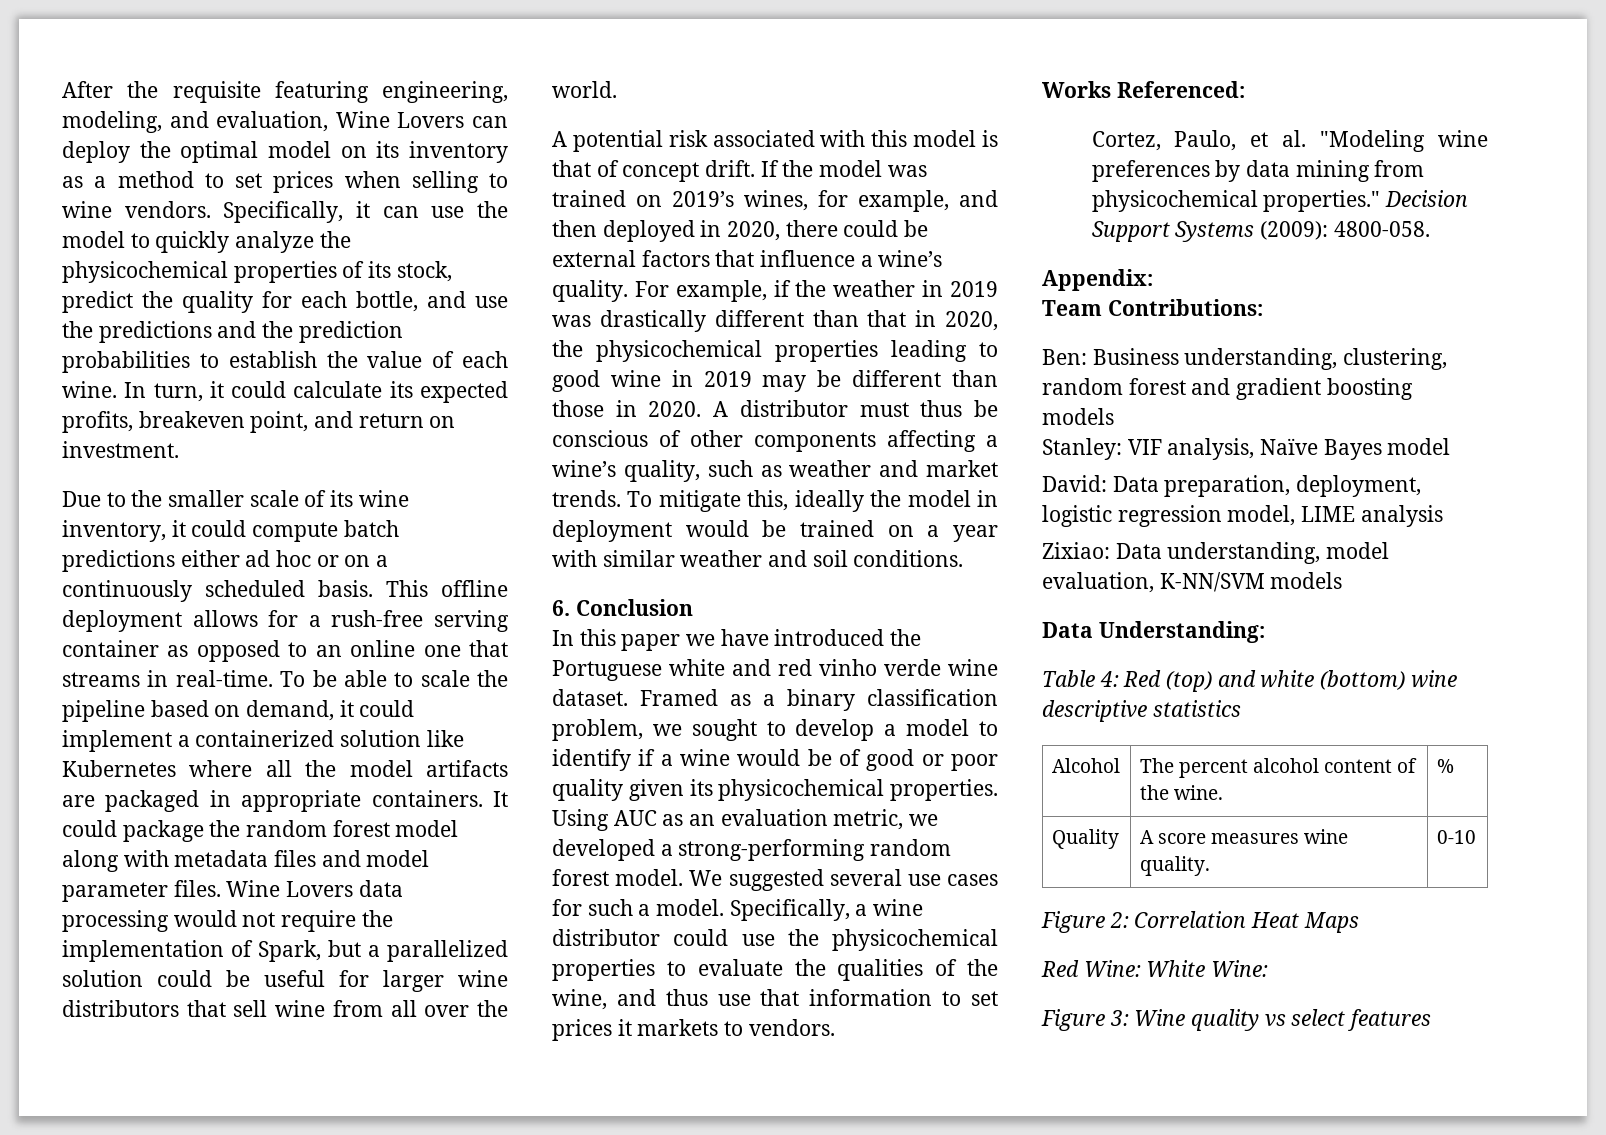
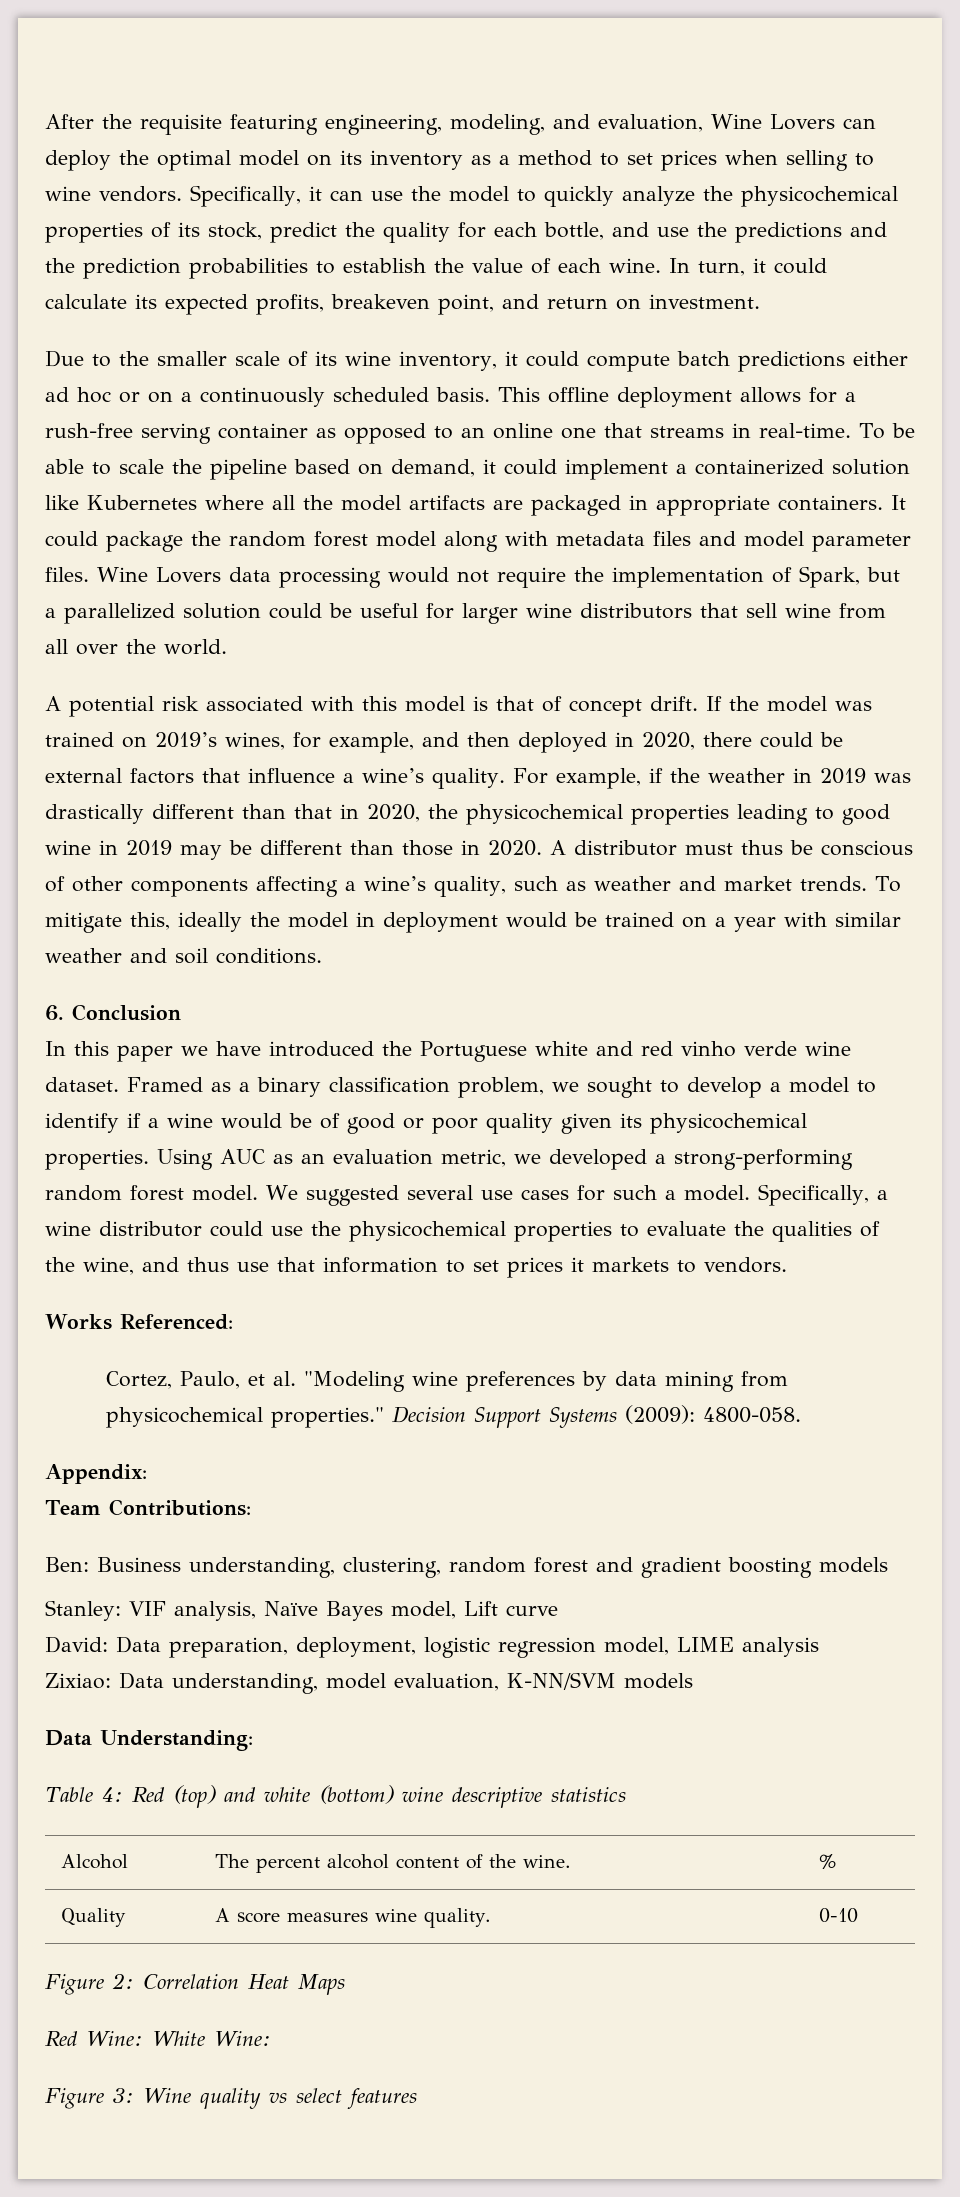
[1387,438,1451,455] model -> [391,1601,558,1619] model, Lift curve

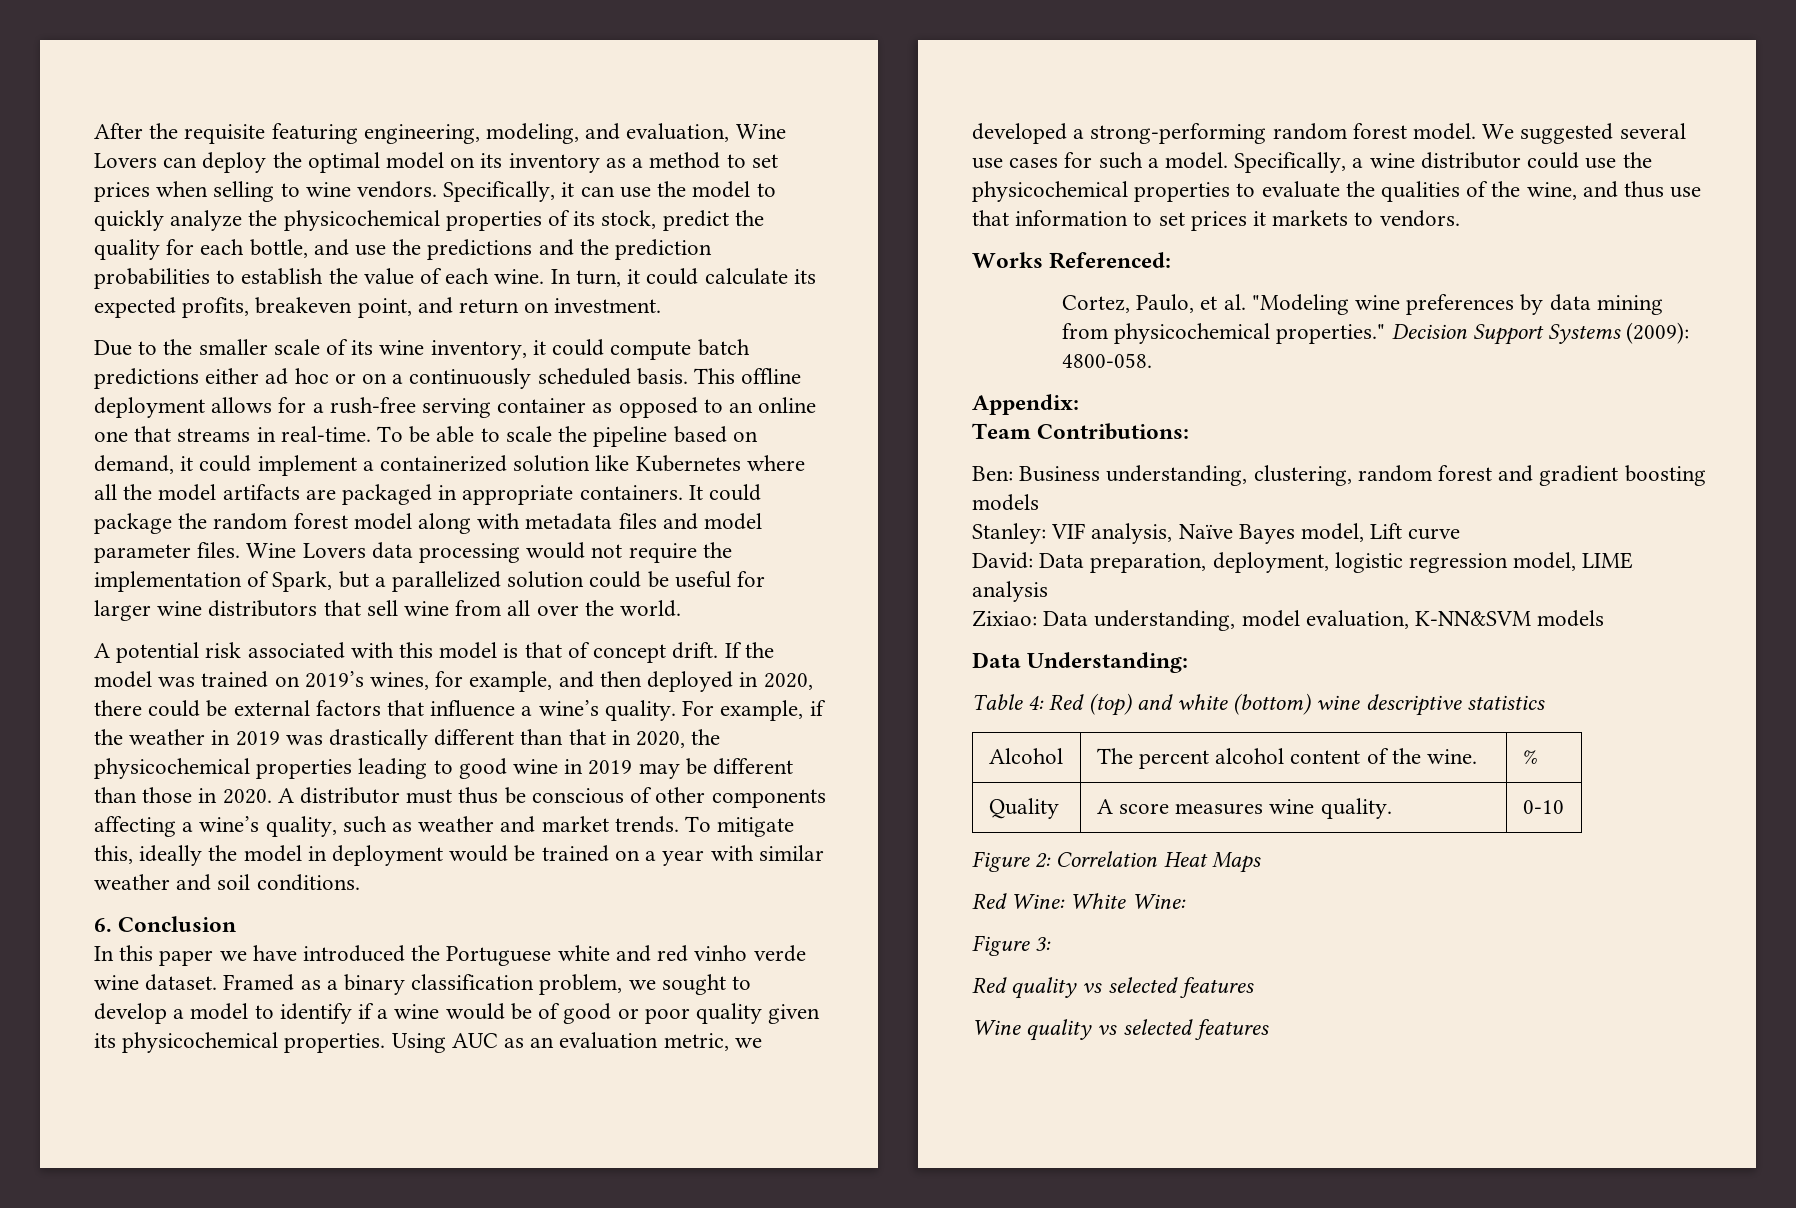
[507,1672,616,1690] K-NN/SVM -> [1415,611,1532,626] K-NN&SVM
(134, 2095) none -> [972,977,1254,999] // Red quality vs selected features //
[295,2088,342,2103] select -> [1122,1019,1193,1035] selected

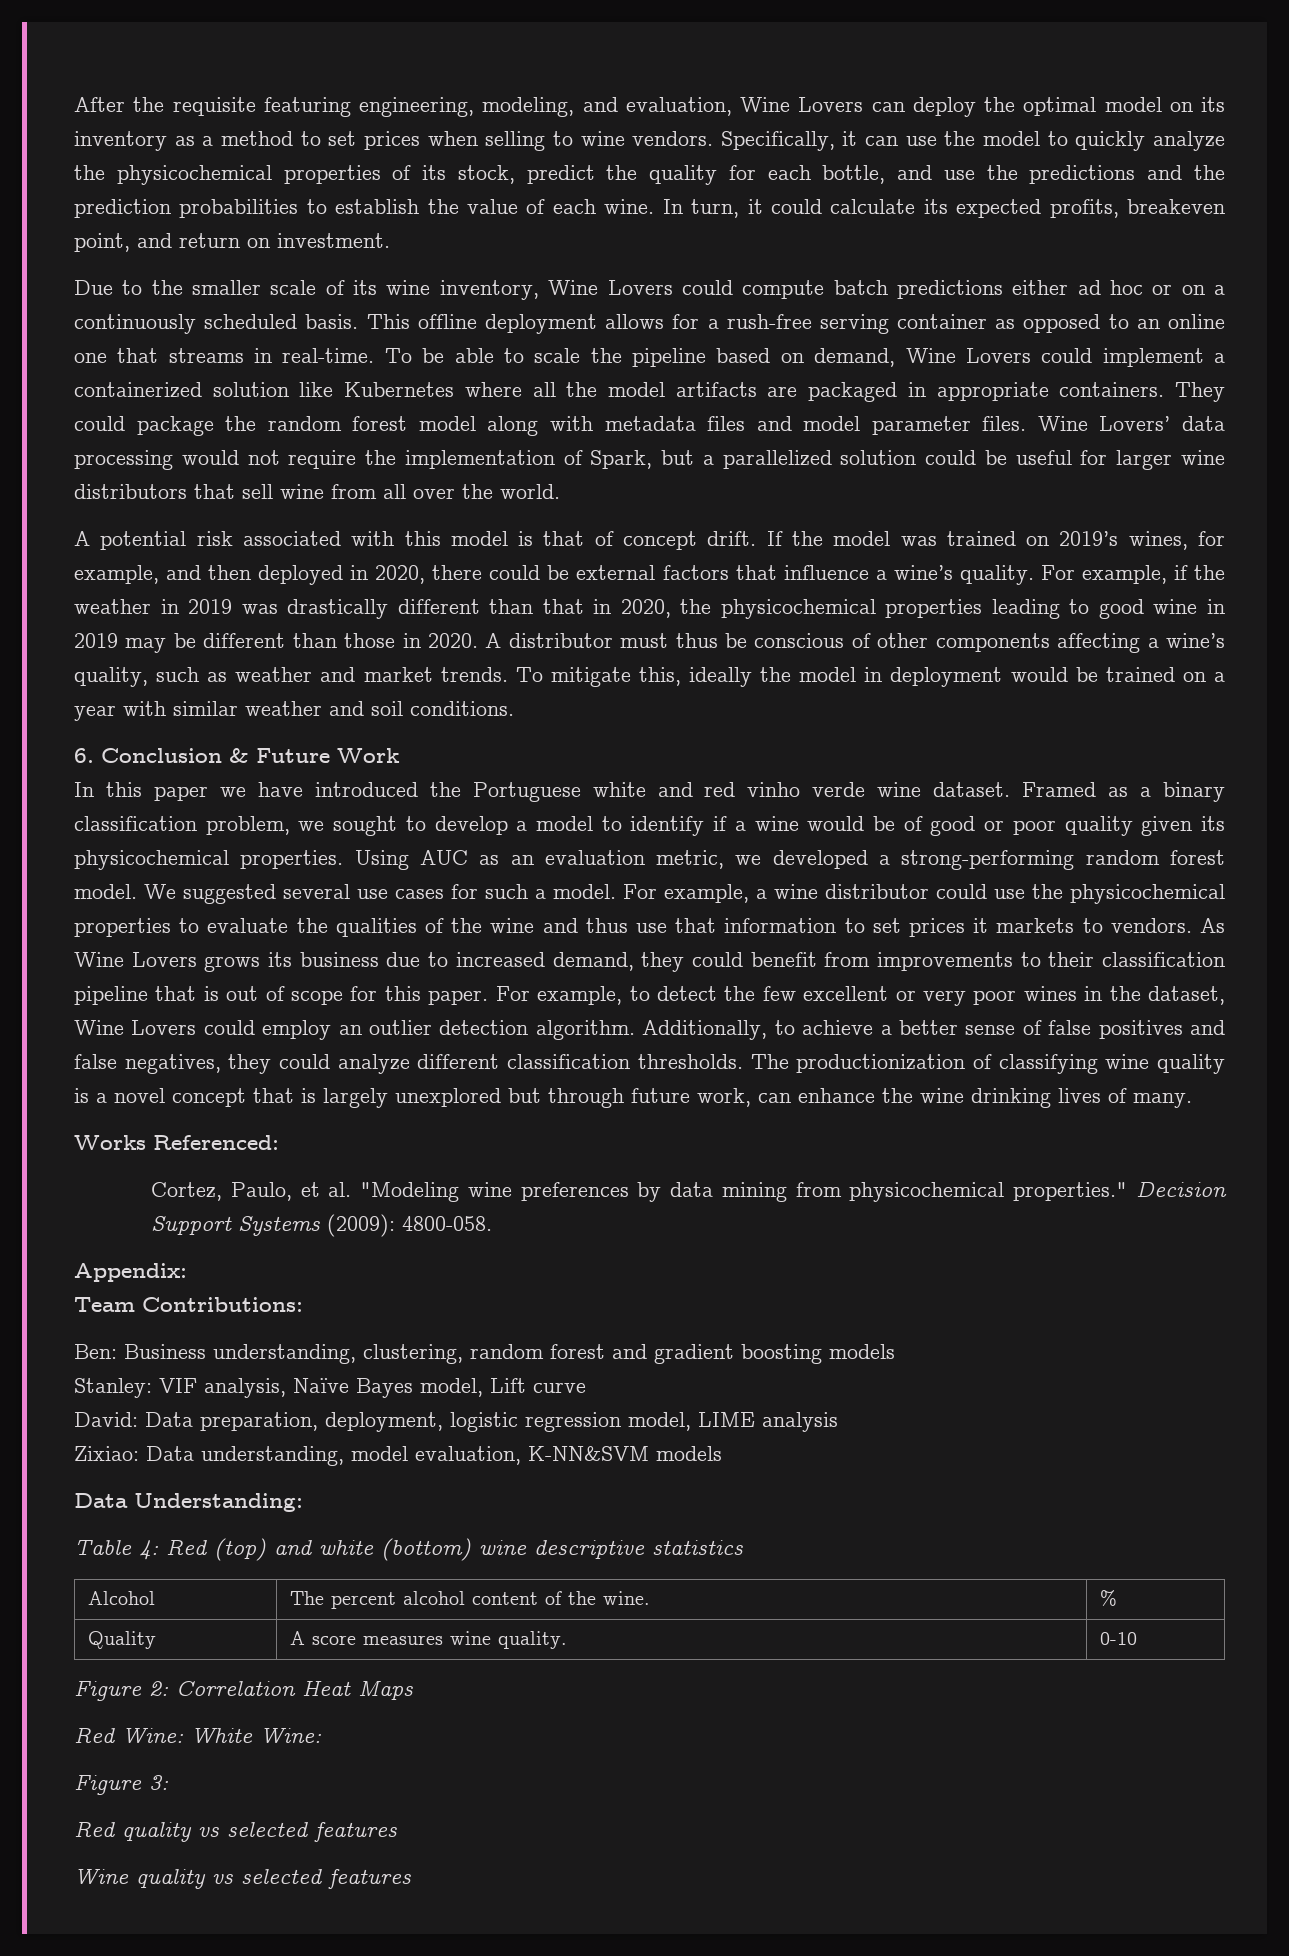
[532,340,546,355] it -> [548,280,673,295] Wine Lovers
[180,456,194,471] it -> [905,348,1031,363] Wine Lovers
[688,485,703,500] It -> [1174,382,1225,402] They
[302,543,366,558] Lovers -> [1099,416,1171,431] Lovers’
(237, 924) none -> [229,748,400,763] & Future Work
[1234,152,1347,173] Specifically, -> [623,884,749,903] For example,
[1526,182,1577,200] wine, -> [490,918,535,933] wine
(1460, 218) none -> [1200,918,1226,933] [74,952,1225,972] [74,986,1225,1006] [74,1020,1225,1040] [74,1054,1225,1074] [74,1088,1192,1108] As Wine Lovers grows its business due to increased demand, they could benefit from improvements to their classification pipeline that is out of scope for this paper. For example, to detect the few excellent or very poor wines in the dataset, Wine Lovers could employ an outlier detection algorithm. Additionally, to achieve a better sense of false positives and false negatives, they could analyze different classification thresholds. The productionization of classifying wine quality is a novel concept that is largely unexplored but through future work, can enhance the wine drinking lives of many.

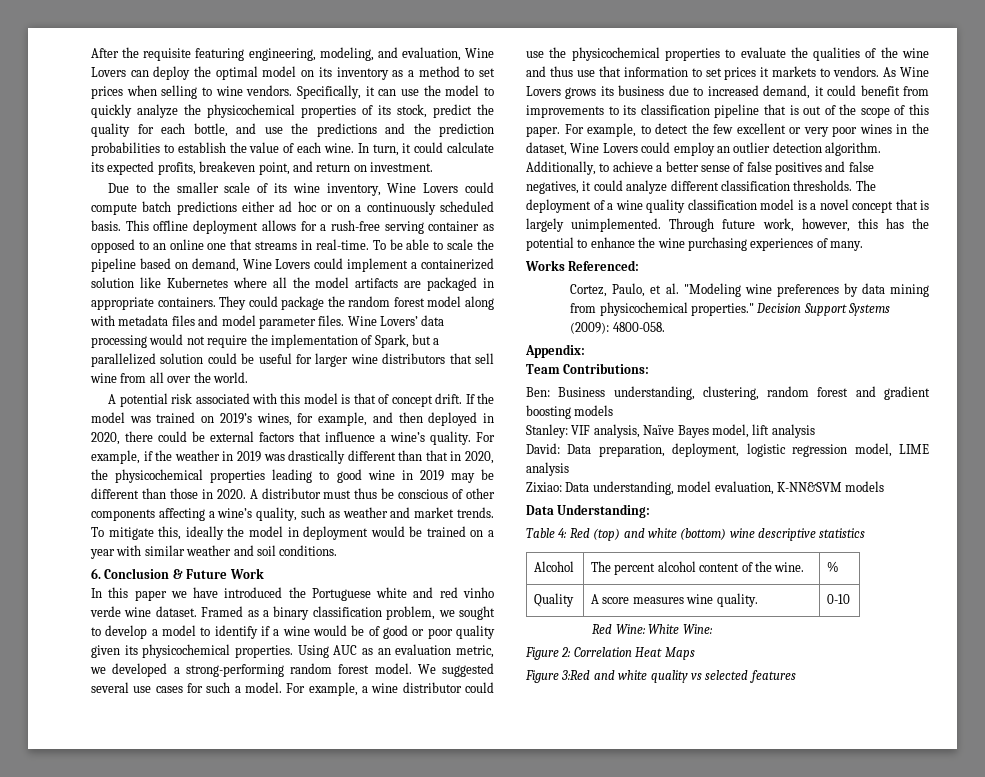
[641,952,685,972] they -> [814,86,824,96] it
[1048,952,1095,967] their -> [623,105,637,115] its
[291,986,378,1005] scope for -> [839,104,906,118] the scope of
[228,1054,272,1074] they -> [582,181,592,191] it
[796,1054,1225,1074] productionization of classifying wine quality -> [526,199,794,213] deployment of a wine quality classification model
[395,1088,791,1108] unexplored but through future work, can -> [571,218,929,232] [526,237,588,251] unimplemented. Through future work, however, this has the potential to
[971,1088,1101,1108] drinking lives -> [687,237,814,251] purchasing experiences
[490,1378,586,1393] Lift curve -> [752,424,815,438] lift analysis
(1137, 1638) none -> [592,624,713,634] // Red Wine: White Wine:
[74,1727,322,1743] [74,1775,169,1795] [74,1821,397,1842] [74,1868,411,1889] Red Wine: White Wine: // Figure 3: // Red quality vs selected features // Wine quality vs selected features -> [525,670,796,683] Figure 3:Red and white quality vs selected features

